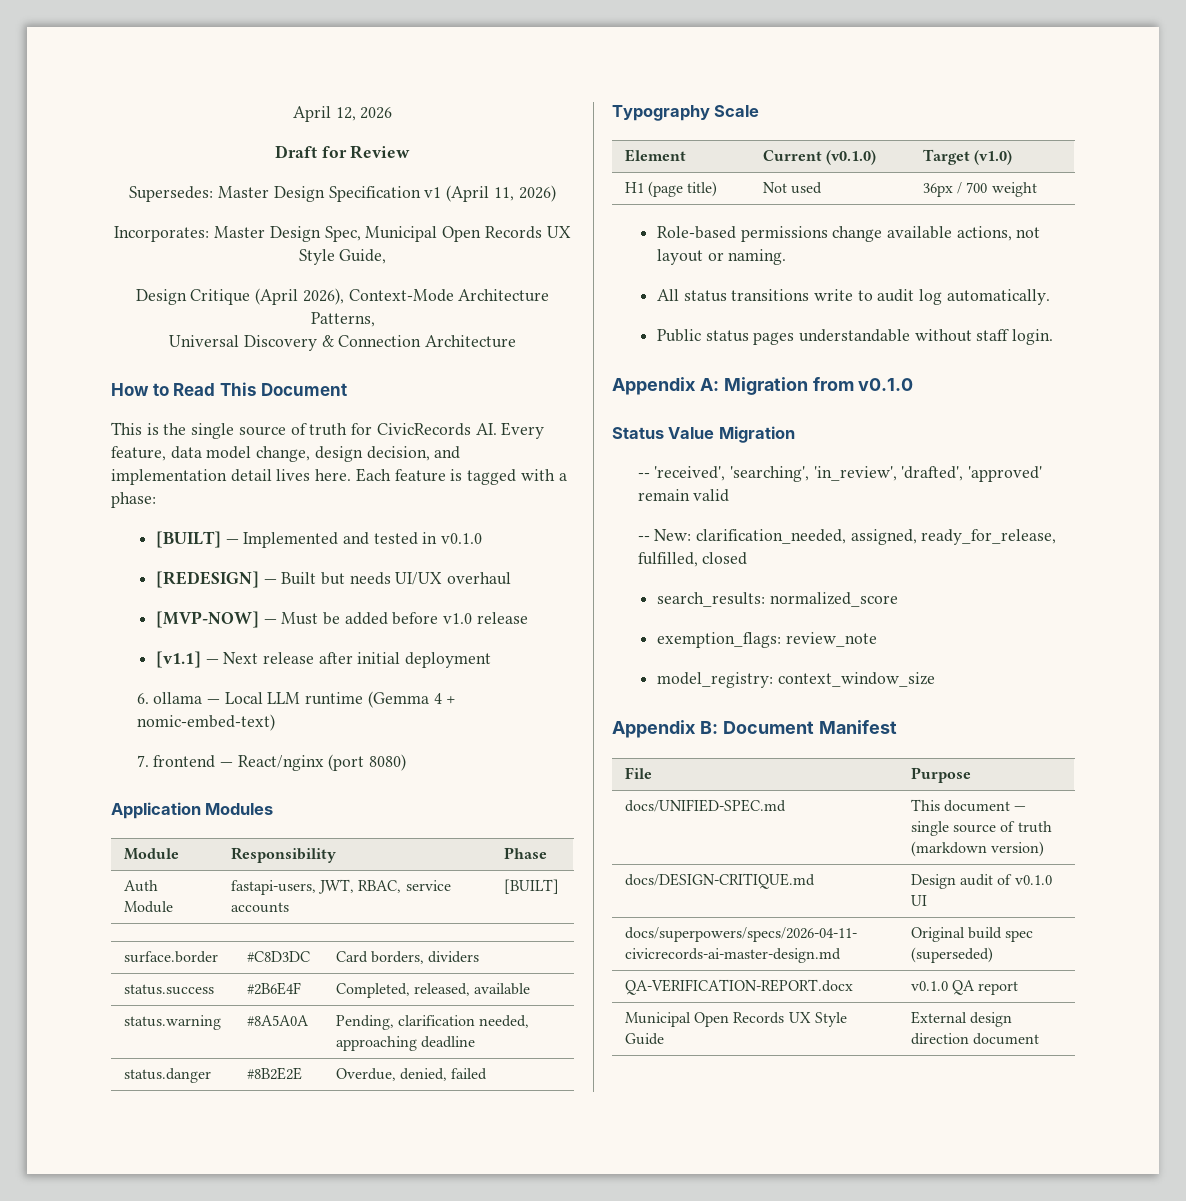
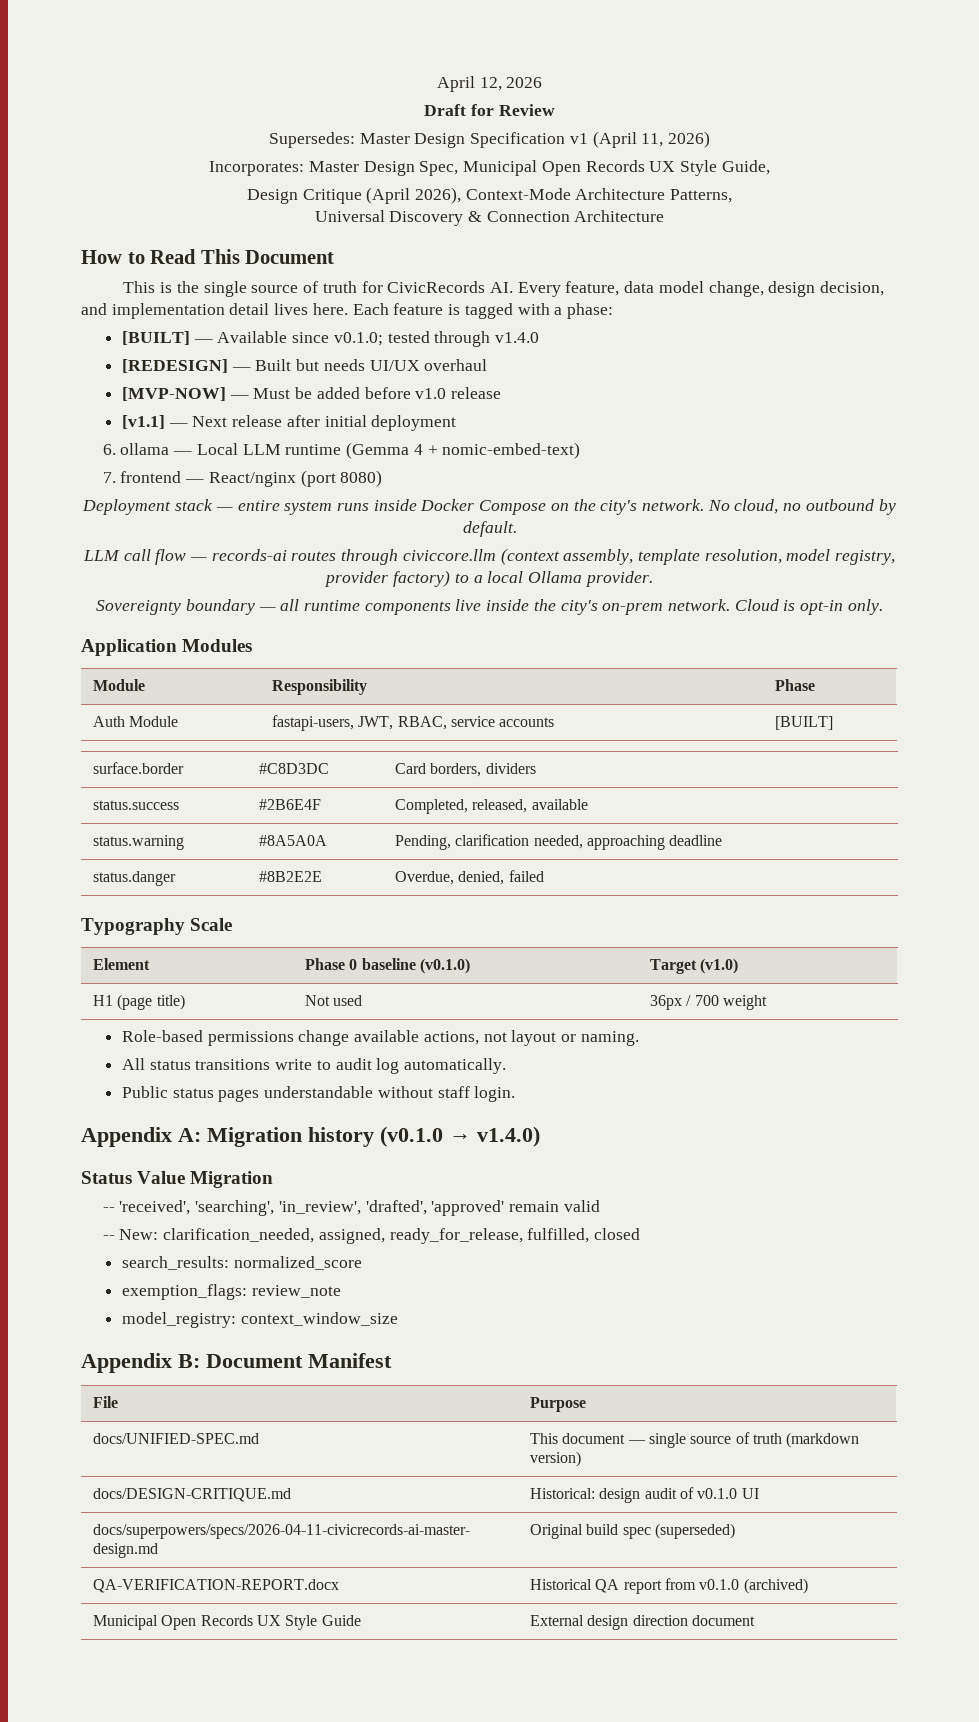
[243,532,483,548] Implemented and tested in v0.1.0 -> [217,331,540,347] Available since v0.1.0; tested through v1.4.0
(407, 762) none -> [82,499,896,515] [462,521,517,537] [82,548,896,565] [324,570,653,587] [96,599,883,615] // Deployment stack — entire system runs inside Docker Compose on the city's network. No cloud, no outbound by default. // LLM call flow — records-ai routes through civiccore.llm (context assembly, template resolution, model registry, provider factory) to a local Ollama provider. // Sovereignty boundary — all runtime components live inside the city's on-prem network. Cloud is opt-in only.
[762,150,822,161] Current -> [305,958,416,970] Phase 0 baseline
[812,377,914,391] from v0.1.0 -> [308,1126,540,1147] history (v0.1.0 → v1.4.0)
[910,874,956,889] Design -> [530,1488,641,1503] Historical: design
[910,981,948,991] v0.1.0 -> [530,1579,593,1590] Historical
(1019, 988) none -> [664,1578,808,1594] from v0.1.0 (archived)

